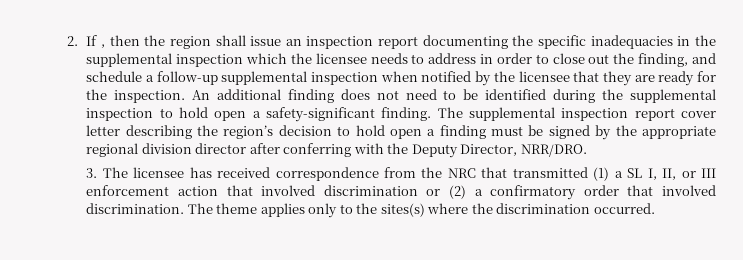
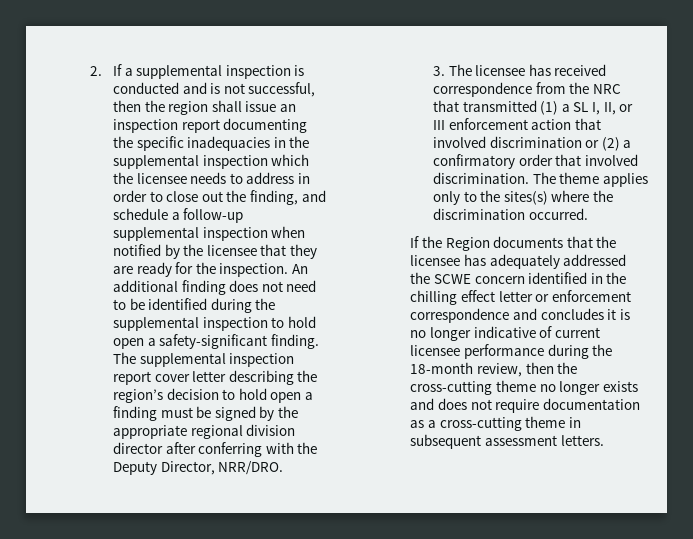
[100,44,105,48] , -> [124,65,305,79] [112,82,316,97] a supplemental inspection is conducted and is not successful,
(655, 208) none -> [410,236,617,251] [410,254,627,269] [410,272,627,284] [410,290,631,305] [410,308,630,323] [410,326,600,341] [410,344,613,359] [410,362,578,377] [410,380,638,395] [410,398,640,413] [410,416,581,431] [410,434,604,449] // If the Region documents that the licensee has adequately addressed the SCWE concern identified in the chilling effect letter or enforcement correspondence and concludes it is no longer indicative of current licensee performance during the 18-month review, then the cross-cutting theme no longer exists and does not require documentation as a cross-cutting theme in subsequent assessment letters.

